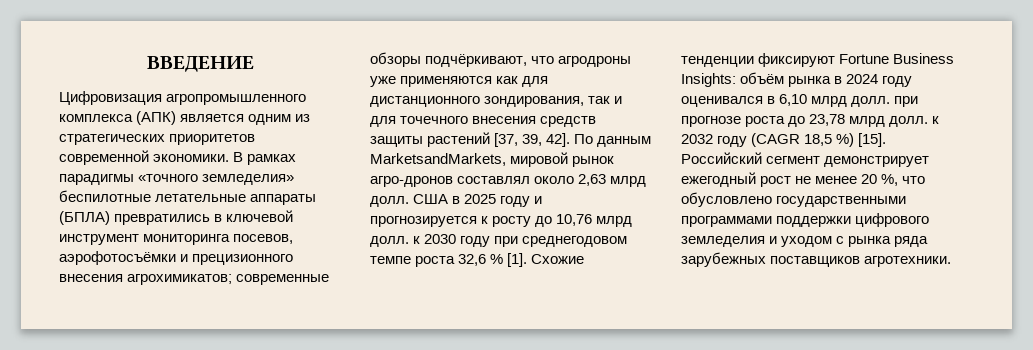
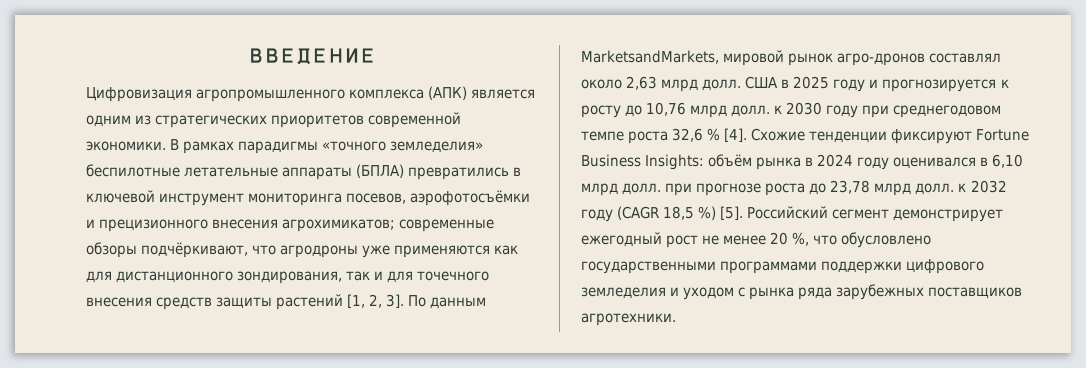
[494,133,571,147] [37, 39, 42]. -> [347,294,405,308] [1, 2, 3].
[507,253,528,267] [1]. -> [724,128,748,142] [4].
[858,133,887,147] [15]. -> [720,206,744,220] [5].

